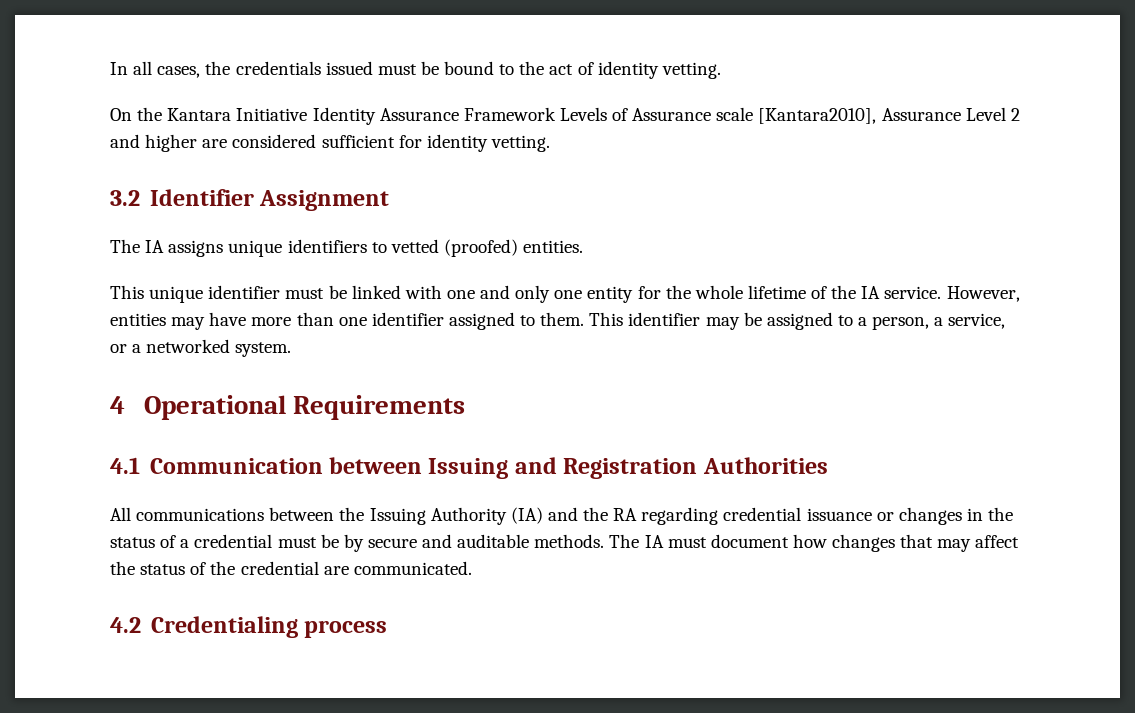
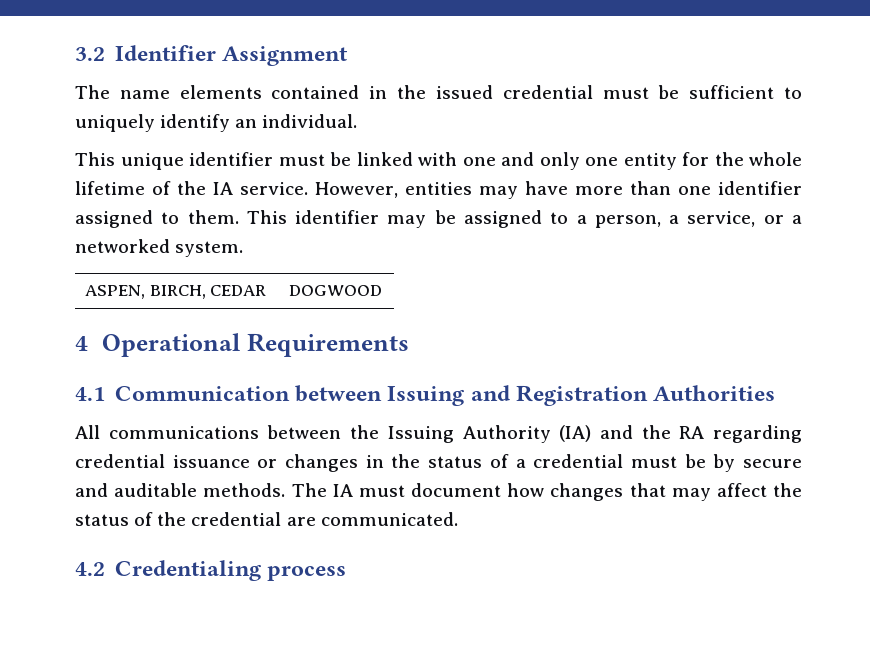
[110,61,721,79] [110,107,1020,125] [110,134,550,152] [110,189,389,211] [110,239,584,257] In all cases, the credentials issued must be bound to the act of identity vetting. // On the Kantara Initiative Identity Assurance Framework Levels of Assurance scale [Kantara2010], Assurance Level 2 and higher are considered sufficient for identity vetting. // 3.2 Identifier Assignment // The IA assigns unique identifiers to vetted (proofed) entities. -> [75,45,348,66] [75,85,803,99] [75,114,358,132] 3.2 Identifier Assignment // The name elements contained in the issued credential must be sufficient to uniquely identify an individual.
(292, 349) none -> [84,285,267,299] [288,285,382,296] // ASPEN, BIRCH, CEDAR | DOGWOOD

